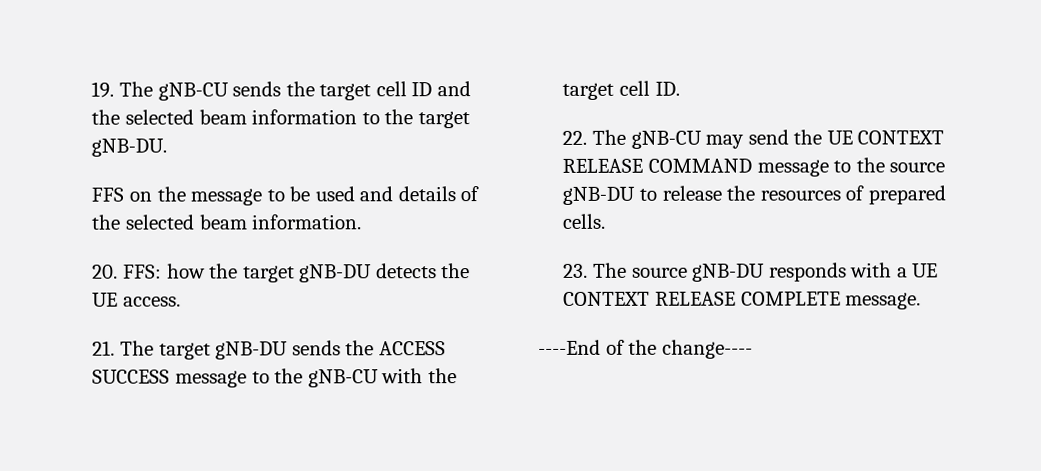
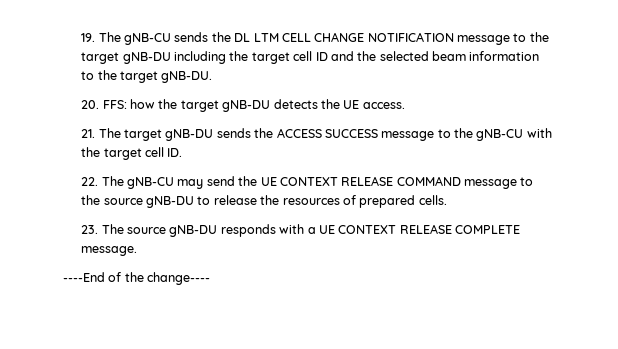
(315, 89) none -> [234,32,549,45] [81,51,249,64] DL LTM CELL CHANGE NOTIFICATION message to the target gNB-DU including the
[91,186,480,206] [91,214,362,230] // FFS on the message to be used and details of the selected beam information. -> (213, 77) none

